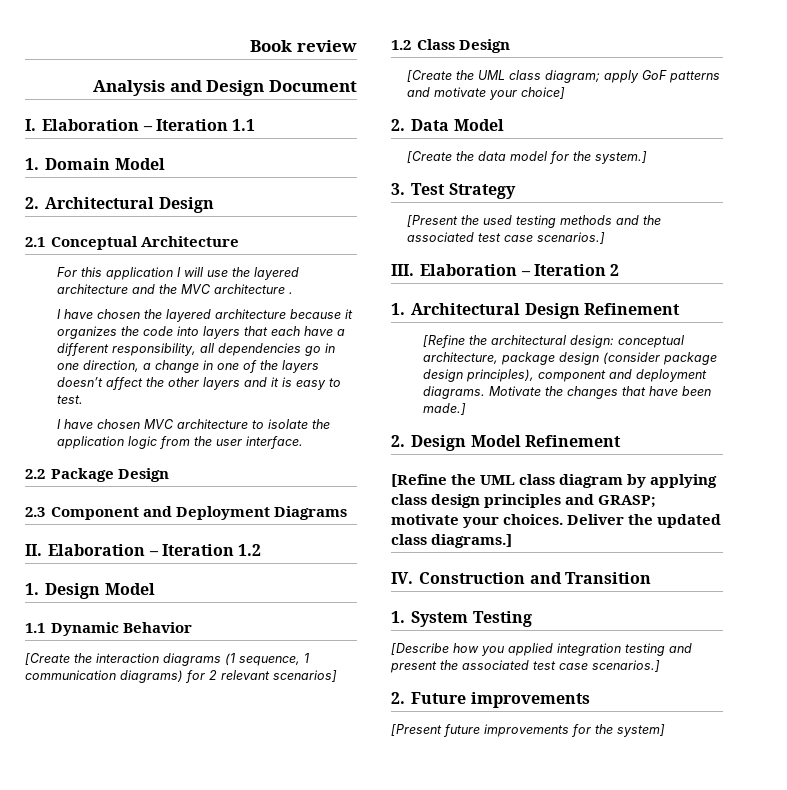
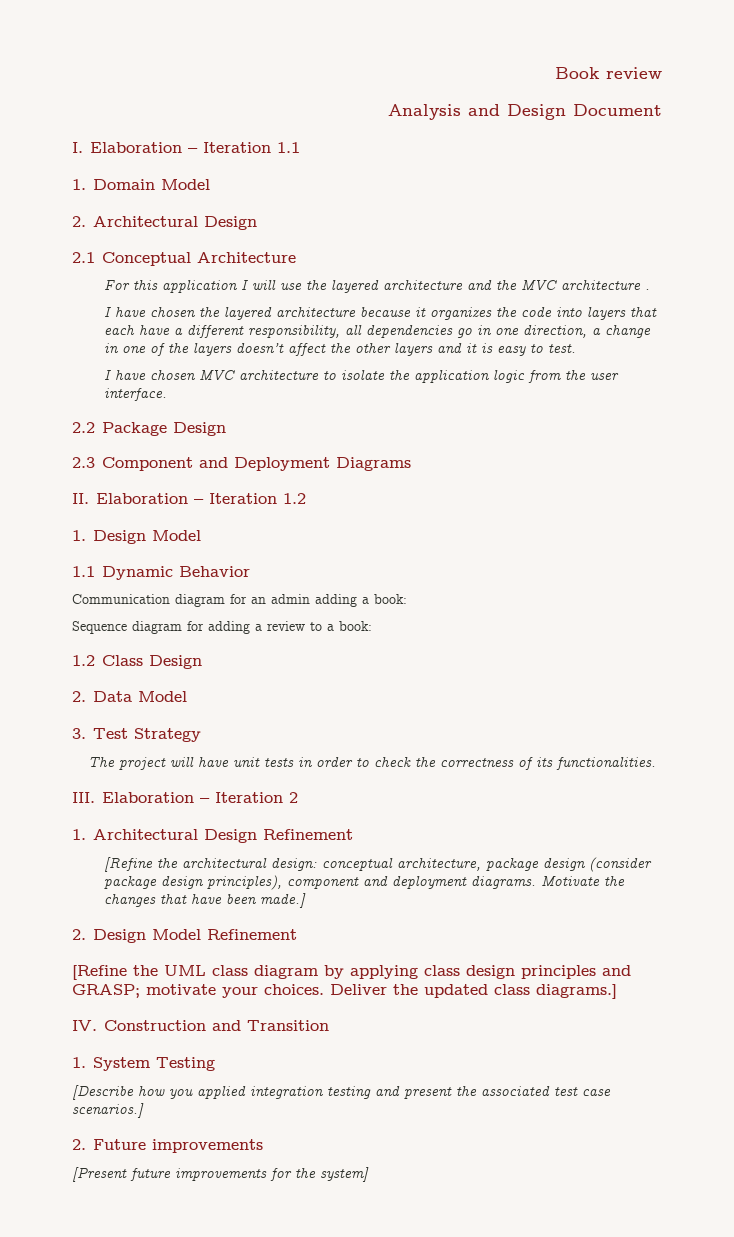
[25,653,309,666] [25,670,337,683] [391,39,511,53] [407,70,721,83] [407,87,566,100] [391,119,504,131] [407,151,648,164] [391,183,516,199] [407,215,662,228] [407,232,606,244] [Create the interaction diagrams (1 sequence, 1 communication diagrams) for 2 relevant scenarios] // 1.2 Class Design // [Create the UML class diagram; apply GoF patterns and motivate your choice] // 2. Data Model // [Create the data model for the system.] // 3. Test Strategy // [Present the used testing methods and the associated test case scenarios.] -> [72,594,407,607] [72,621,372,634] [72,655,202,669] [72,691,187,702] [72,728,201,742] [87,757,656,770] Communication diagram for an admin adding a book: // Sequence diagram for adding a review to a book: // 1.2 Class Design // 2. Data Model // 3. Test Strategy // The project will have unit tests in order to check the correctness of its functionalities.

